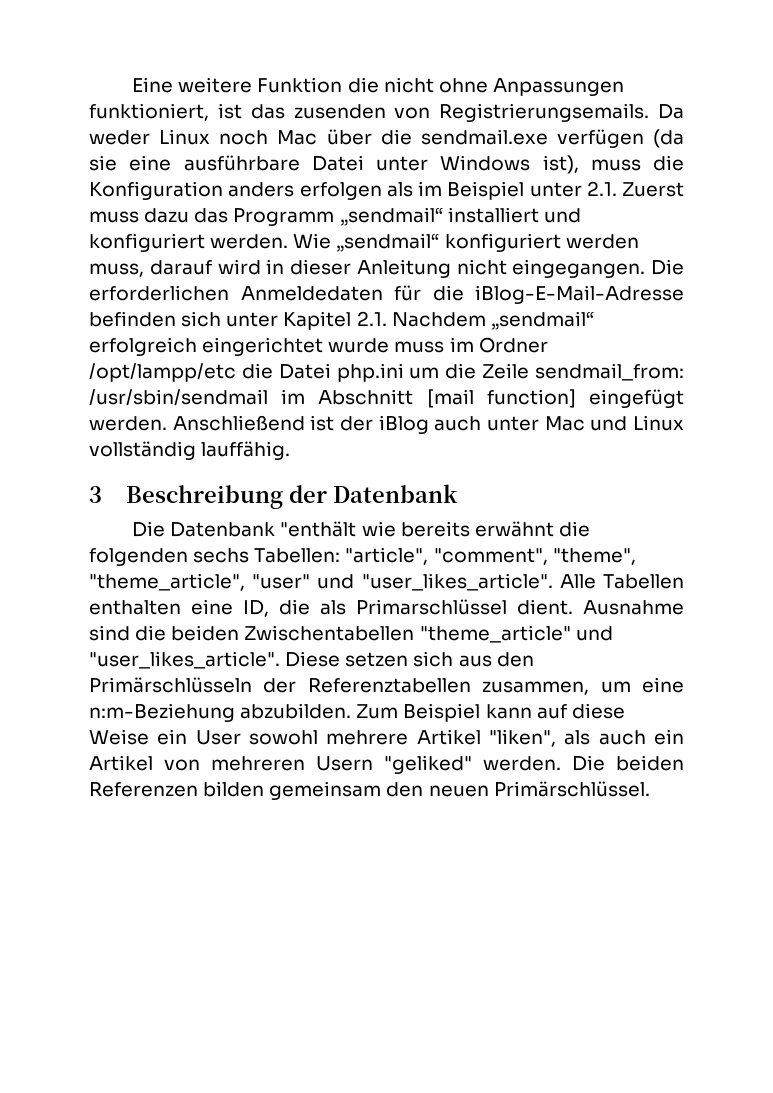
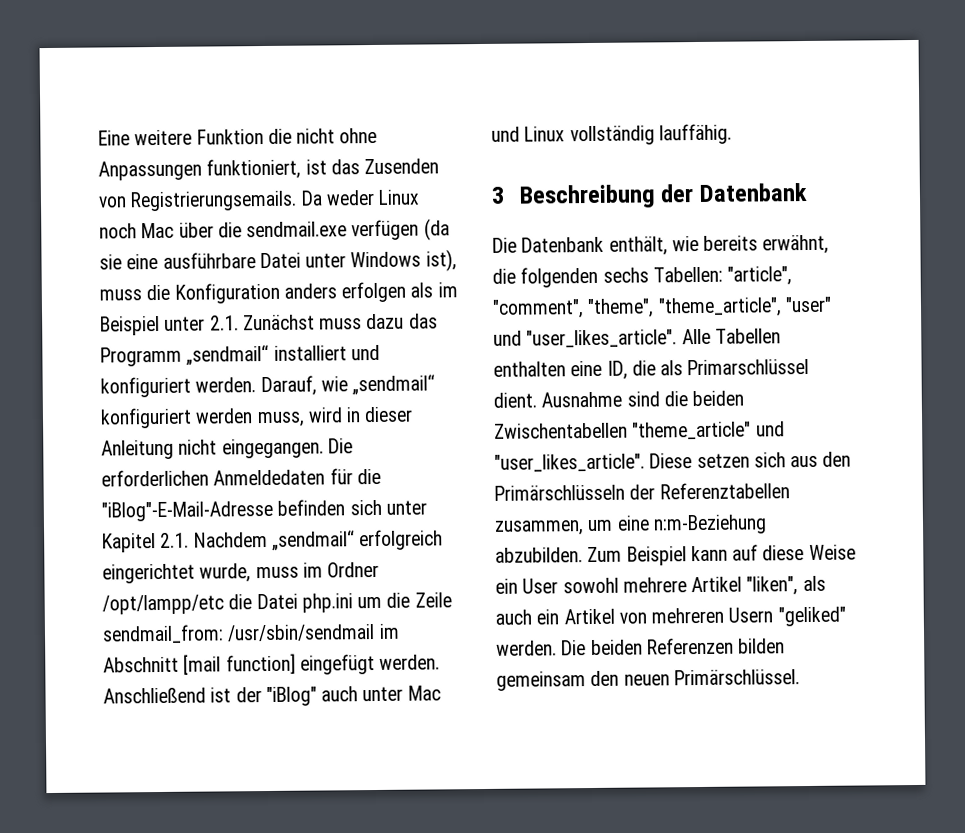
[293,104,386,119] zusenden -> [364,158,440,175] Zusenden
[622,182,684,197] Zuerst -> [242,314,315,331] Zunächst
[293,233,332,249] Wie -> [260,375,348,397] Darauf, wie
[149,260,212,275] darauf -> (305, 419) none
[475,285,684,304] iBlog-E-Mail-Adresse -> [101,500,273,522] "iBlog"-E-Mail-Adresse
[328,338,390,353] wurde -> [199,563,252,583] wurde,
[378,415,429,434] iBlog -> [265,686,317,707] "iBlog"
[280,521,357,537] "enthält -> [608,236,668,256] enthält,
[474,521,554,537] erwähnt -> [762,234,830,255] erwähnt,

